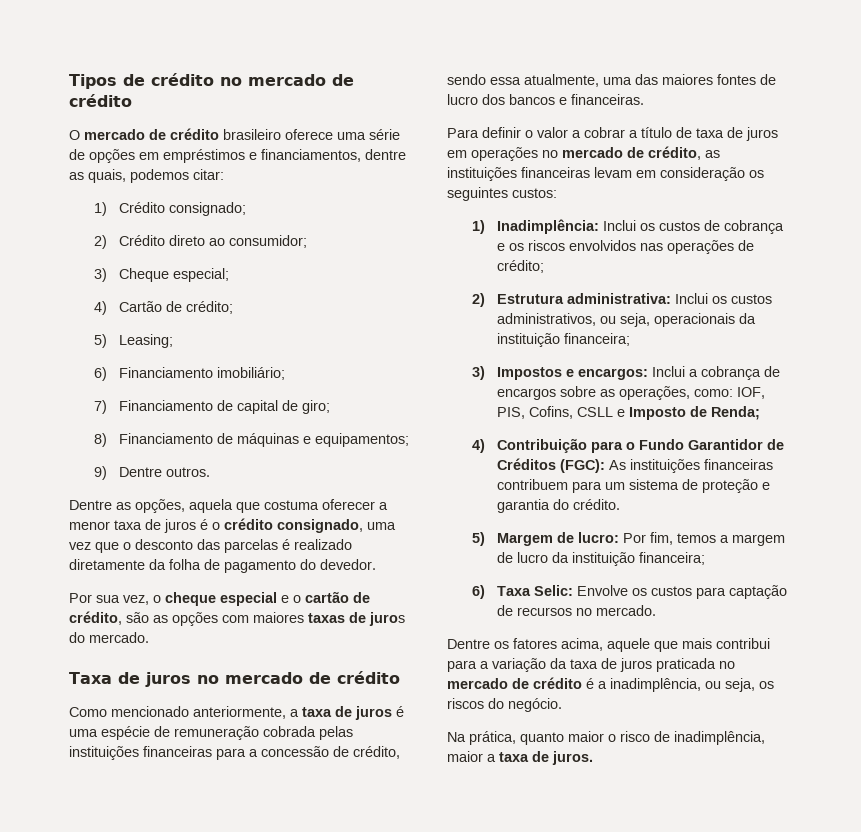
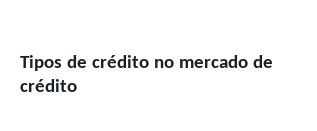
[69,128,400,140] [69,149,406,163] [69,169,224,183] [93,202,246,216] [93,235,307,249] [93,268,229,282] [93,301,233,315] [93,334,173,348] [93,367,285,381] [93,400,330,414] [93,433,409,447] [93,466,210,480] [69,499,388,513] [69,518,396,533] [69,539,352,553] [69,559,376,573] [69,591,370,606] [69,611,405,626] [69,632,149,643] [69,671,400,687] [69,706,404,720] [69,726,353,740] [69,746,400,760] [447,74,776,87] [447,94,644,105] [447,127,778,141] [447,146,720,161] [447,167,764,181] [447,187,557,201] [471,219,784,234] [496,240,754,254] [496,260,544,273] [471,293,772,307] [496,313,756,327] [496,333,630,347] [471,366,780,380] [496,386,765,400] [496,406,760,420] [471,438,784,453] [496,458,773,473] [496,479,770,493] [496,499,620,513] [471,532,785,546] [496,552,705,566] [471,585,787,599] [496,605,656,616] [447,638,770,652] [447,658,735,672] [447,677,774,692] [447,698,562,712] [447,731,765,745] [447,751,593,765] // O mercado de crédito brasileiro oferece uma série de opções em empréstimos e financiamentos, dentre as quais, podemos citar: // 1) Crédito consignado; // 2) Crédito direto ao consumidor; // 3) Cheque especial; // 4) Cartão de crédito; // 5) Leasing; // 6) Financiamento imobiliário; // 7) Financiamento de capital de giro; // 8) Financiamento de máquinas e equipamentos; // 9) Dentre outros. // Dentre as opções, aquela que costuma oferecer a menor taxa de juros é o crédito consignado, uma vez que o desconto das parcelas é realizado diretamente da folha de pagamento do devedor. // Por sua vez, o cheque especial e o cartão de crédito, são as opções com maiores taxas de juros do mercado. // Taxa de juros no mercado de crédito // Como mencionado anteriormente, a taxa de juros é uma espécie de remuneração cobrada pelas instituições financeiras para a concessão de crédito, sendo essa atualmente, uma das maiores fontes de lucro dos bancos e financeiras. // Para definir o valor a cobrar a título de taxa de juros em operações no mercado de crédito, as instituições financeiras levam em consideração os seguintes custos: // 1) Inadimplência: Inclui os custos de cobrança e os riscos envolvidos nas operações de crédito; // 2) Estrutura administrativa: Inclui os custos administrativos, ou seja, operacionais da instituição financeira; // 3) Impostos e encargos: Inclui a cobrança de encargos sobre as operações, como: IOF, PIS, Cofins, CSLL e Imposto de Renda; // 4) Contribuição para o Fundo Garantidor de Créditos (FGC): As instituições financeiras contribuem para um sistema de proteção e garantia do crédito. // 5) Margem de lucro: Por fim, temos a margem de lucro da instituição financeira; // 6) Taxa Selic: Envolve os custos para captação de recursos no mercado. // Dentre os fatores acima, aquele que mais contribui para a variação da taxa de juros praticada no mercado de crédito é a inadimplência, ou seja, os riscos do negócio. // Na prática, quanto maior o risco de inadimplência, maior a taxa de juros. -> (77, 85) none

